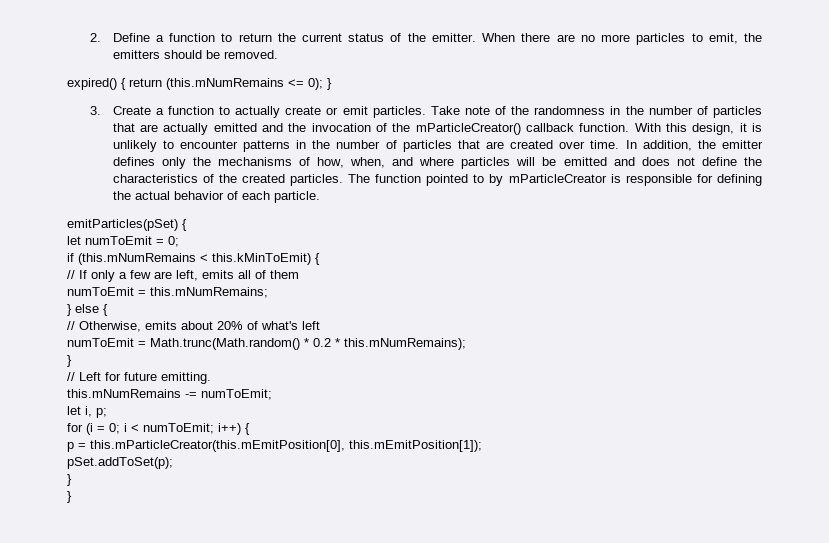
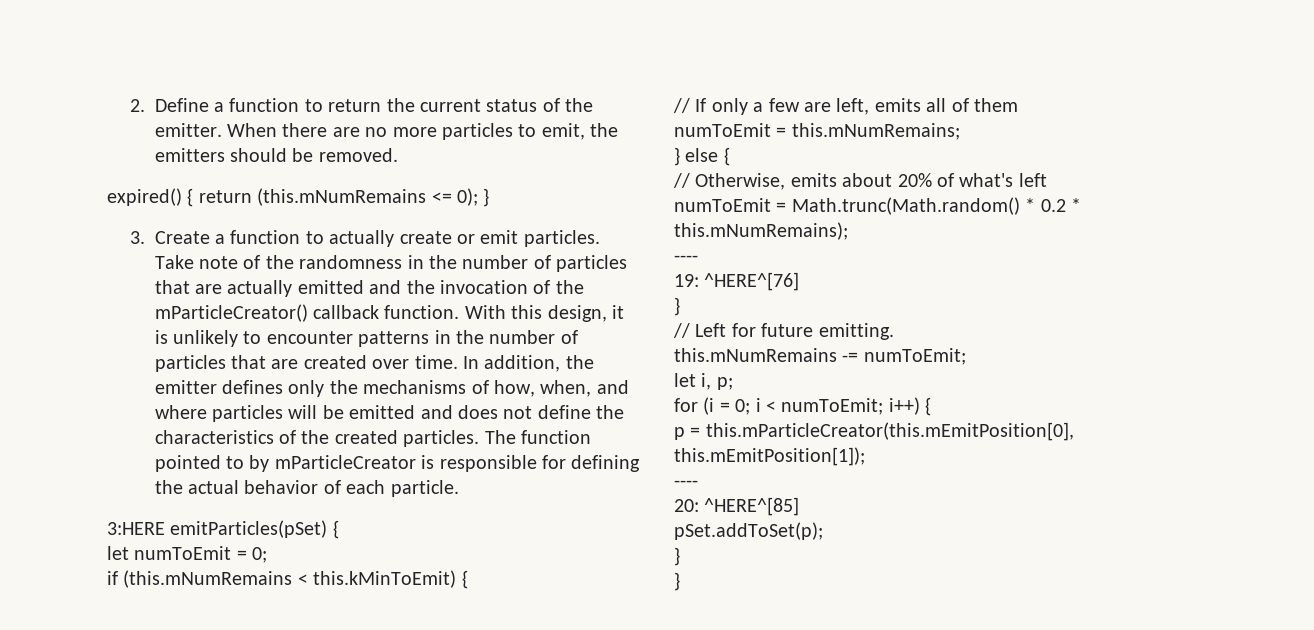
(320, 197) none -> [107,522,165,535] 3:HERE
(466, 344) none -> [674,255,698,262] [674,272,800,291] // ---- // 19: ^HERE^[76]
(482, 446) none -> [674,480,698,487] [674,497,800,516] // ---- // 20: ^HERE^[85]

